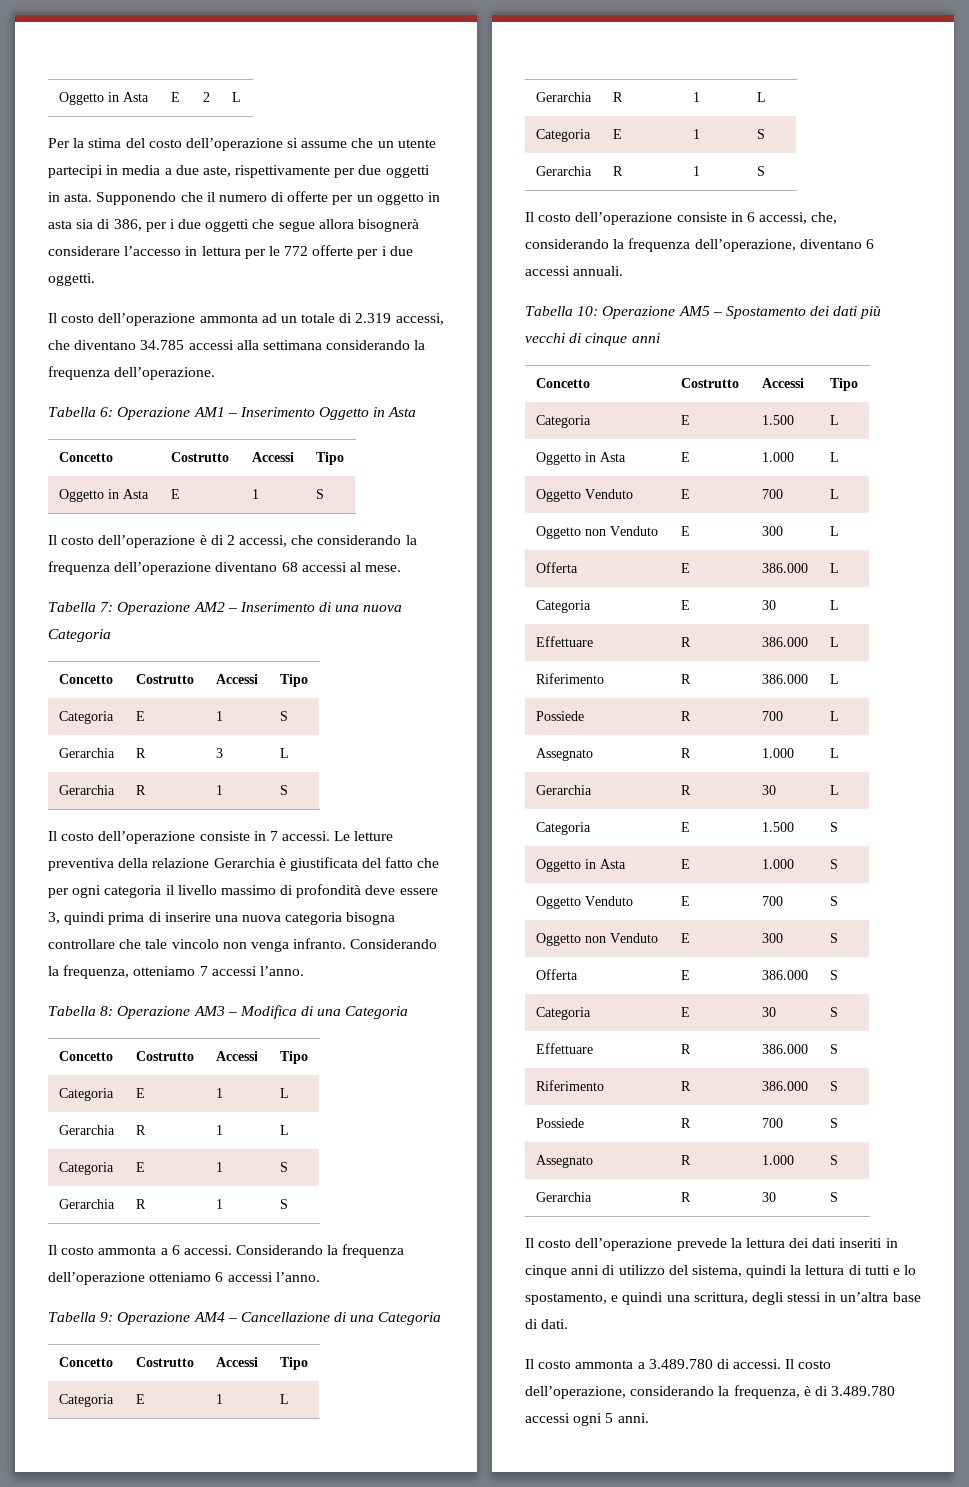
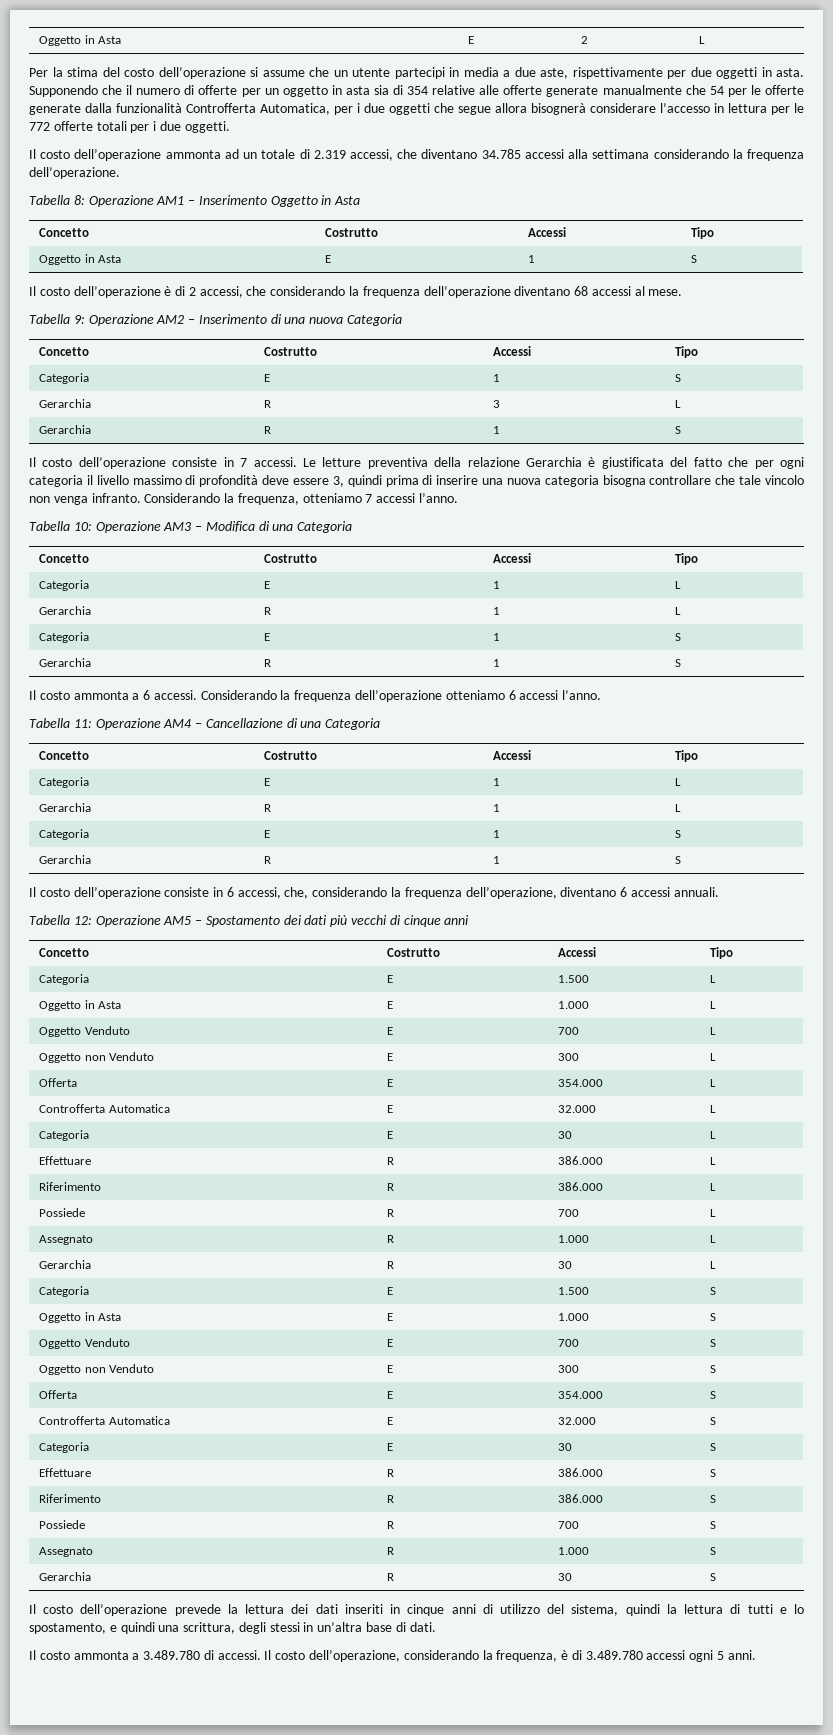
[113,219,142,231] 386, -> [407,85,804,97] [29,103,330,115] 354 relative alle offerte generate manualmente che 54 per le offerte generate dalla funzionalità Controfferta Automatica,
(354, 250) none -> [96,121,127,131] totali
[100,407,114,417] 6: -> [73,195,85,205] 8:
[100,602,114,612] 7: -> [73,315,85,324] 9:
[100,1006,114,1016] 8: -> [73,522,92,531] 10:
[100,1312,114,1322] 9: -> [73,719,92,728] 11:
[577,306,599,316] 10: -> [73,916,92,925] 12:
[761,563,808,573] 386.000 -> [558,1079,604,1087] [710,1079,717,1087] [39,1104,170,1113] [387,1105,394,1113] [558,1105,597,1113] 354.000 | L // Controfferta Automatica | E | 32.000
[761,970,808,980] 386.000 -> [558,1391,604,1399] [710,1391,717,1399] [39,1416,170,1425] [387,1417,394,1425] [558,1417,597,1425] 354.000 | S // Controfferta Automatica | E | 32.000

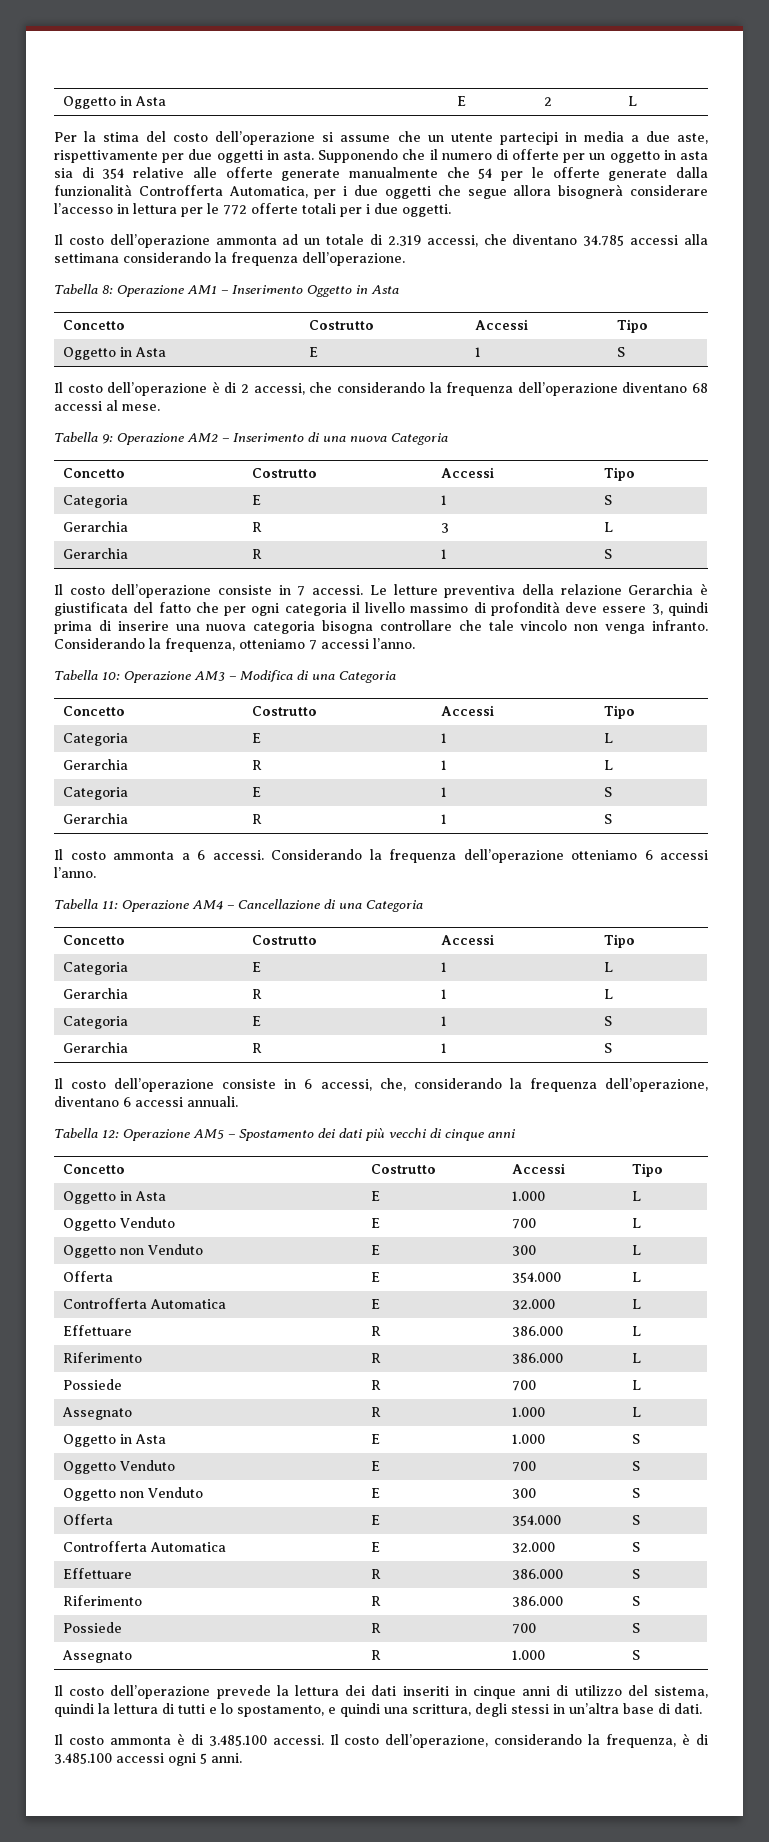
[39,974,90,985] [387,975,394,983] [558,975,590,983] [710,975,717,983] // Categoria | E | 1.500 | L -> (663, 1170) none
[39,1130,90,1141] [387,1131,394,1139] [558,1131,573,1139] [710,1131,717,1139] // Categoria | E | 30 | L -> (641, 1304) none
[39,1260,92,1269] [387,1261,395,1269] [558,1261,573,1269] [710,1261,717,1269] [39,1286,90,1297] [387,1287,394,1295] [558,1287,590,1295] [710,1287,717,1295] // Gerarchia | R | 30 | L // Categoria | E | 1.500 | S -> (641, 1412) none
[39,1442,90,1453] [387,1443,394,1451] [558,1443,573,1451] [710,1443,717,1451] // Categoria | E | 30 | S -> (640, 1547) none
[39,1572,92,1581] [387,1573,395,1581] [558,1573,573,1581] [710,1573,717,1581] // Gerarchia | R | 30 | S -> (640, 1655) none
[132,1650,214,1660] a 3.489.780 di -> [176,1733,267,1746] è di 3.485.100
[585,1650,643,1660] 3.489.780 -> [54,1753,112,1764] 3.485.100

